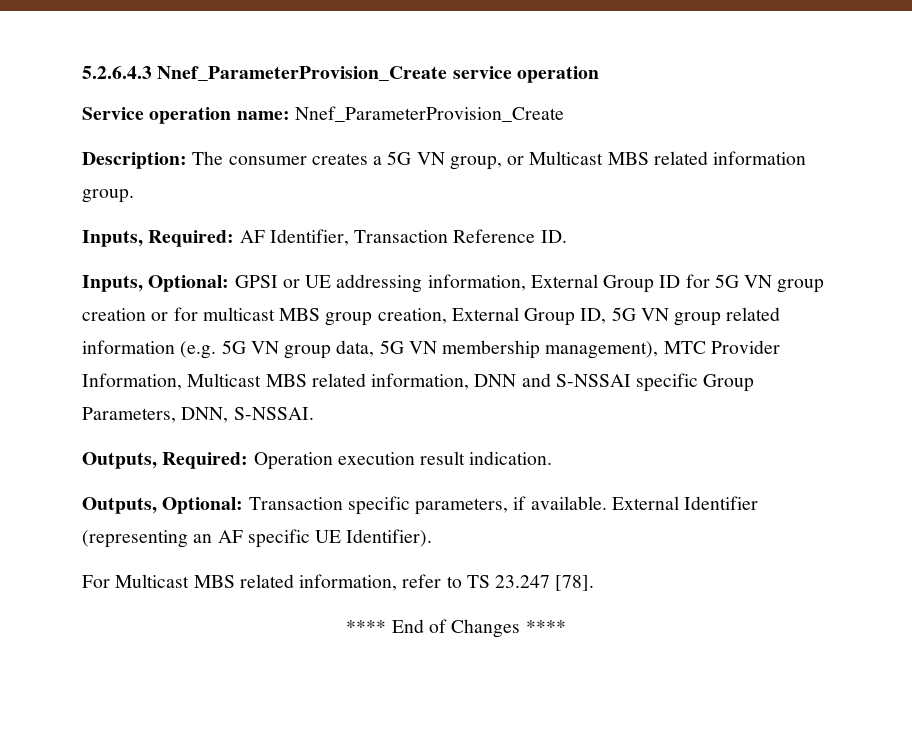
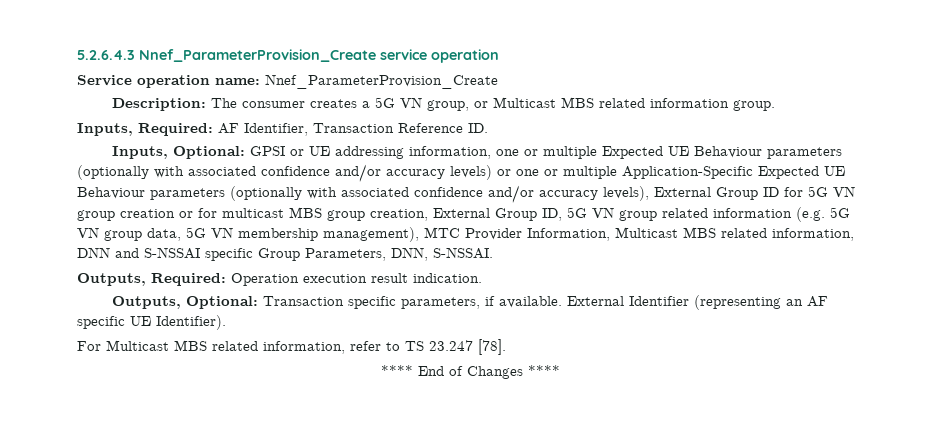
(526, 282) none -> [495,146,842,159] [77,164,845,182] [77,185,649,203] one or multiple Expected UE Behaviour parameters (optionally with associated confidence and/or accuracy levels) or one or multiple Application-Specific Expected UE Behaviour parameters (optionally with associated confidence and/or accuracy levels),

